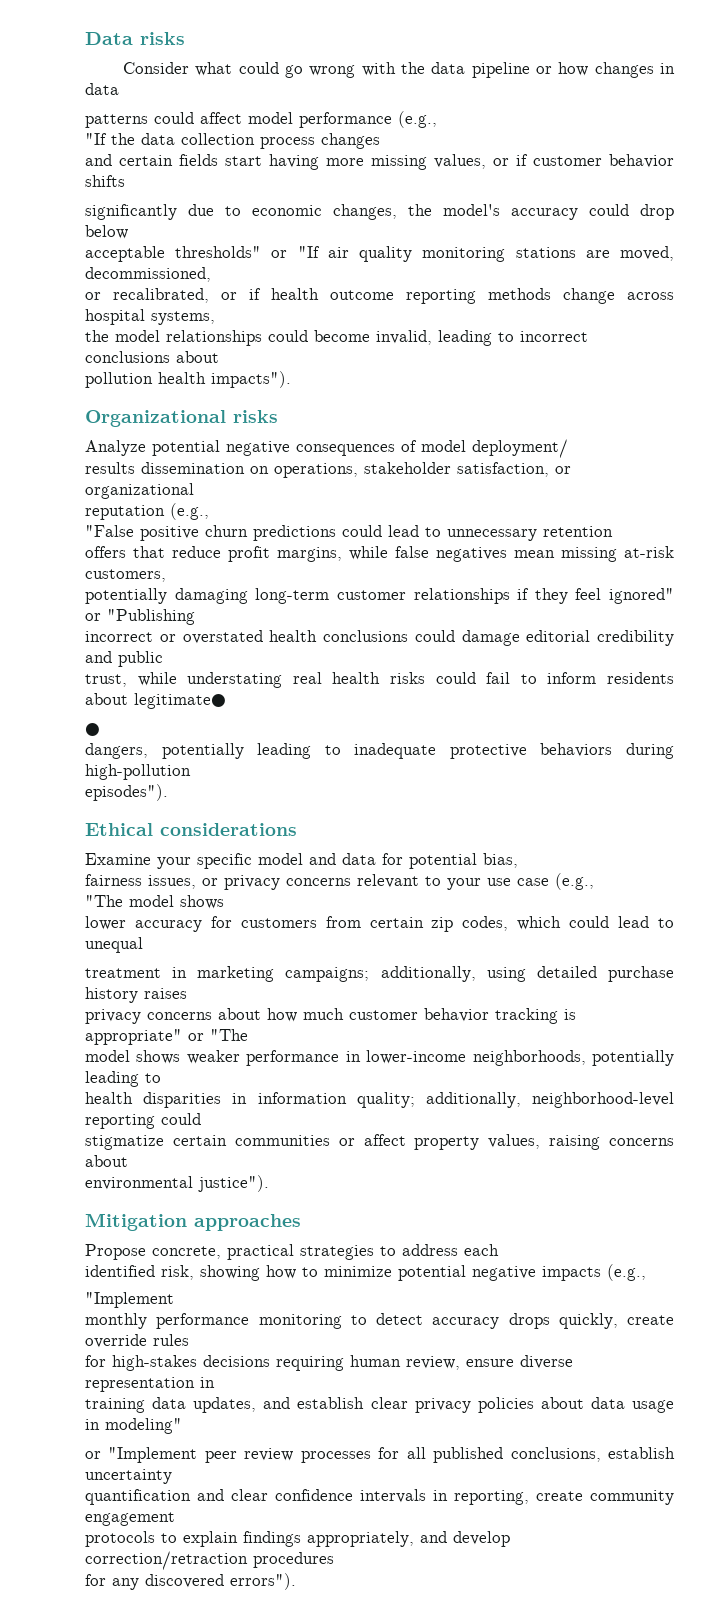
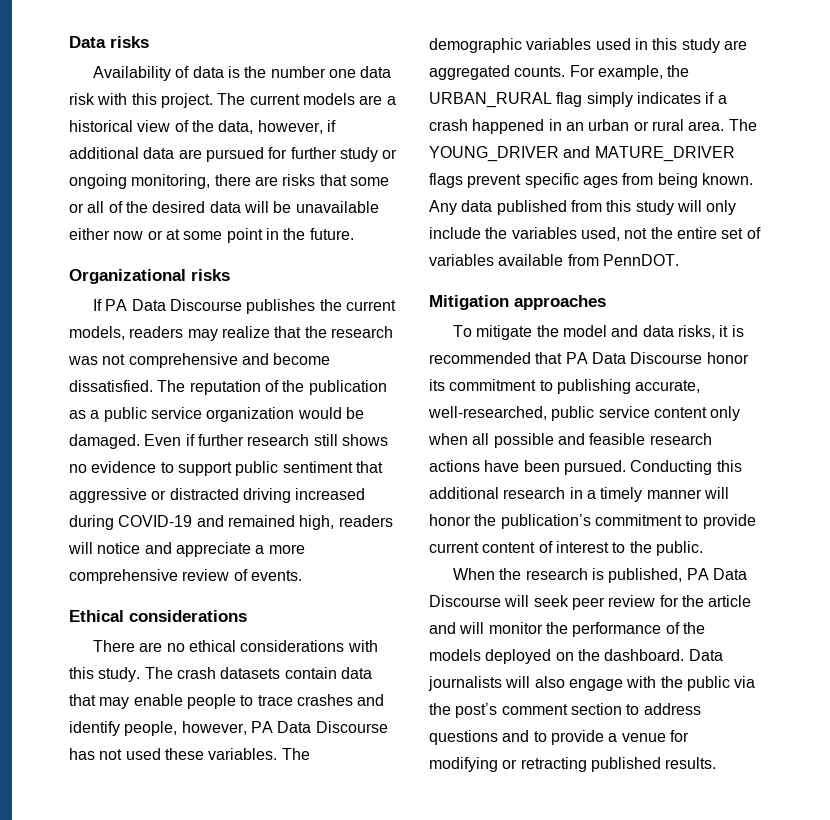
[123,62,675,78] [85,83,119,95] [85,111,437,128] [85,133,380,149] [85,154,674,170] [85,175,125,187] [85,204,674,220] [85,225,128,239] [85,246,674,262] [85,267,211,282] [85,288,674,304] [85,309,215,325] [85,330,588,346] [85,351,219,363] [85,371,291,388] [85,410,278,427] [85,439,568,458] [85,462,571,478] [85,483,194,499] [85,503,209,520] [85,525,613,541] [85,546,674,562] [85,569,166,582] [85,588,674,604] [85,609,195,625] [85,630,674,646] [85,651,163,667] [85,672,675,688] [85,693,226,709] [85,723,100,736] [85,743,674,759] [85,764,191,780] [85,784,168,801] [85,823,297,836] [85,853,518,869] [85,873,594,890] [85,895,224,909] [85,916,674,932] [85,937,143,953] [85,966,675,982] [85,987,187,1003] [85,1008,576,1024] [85,1029,248,1045] [85,1050,674,1066] [85,1071,161,1087] [85,1092,674,1108] [85,1113,201,1129] [85,1134,674,1150] [85,1155,128,1167] [85,1175,269,1192] [85,1213,301,1231] [85,1244,499,1260] [85,1264,646,1281] [85,1292,174,1308] [85,1313,674,1329] [85,1334,189,1348] [85,1355,573,1371] [85,1377,215,1392] [85,1397,675,1413] [85,1418,182,1434] [85,1447,676,1463] [85,1469,172,1484] [85,1489,674,1505] [85,1512,175,1526] [85,1531,510,1547] [85,1551,334,1570] [85,1573,296,1590] Consider what could go wrong with the data pipeline or how changes in data // patterns could affect model performance (e.g., // "If the data collection process changes // and certain fields start having more missing values, or if customer behavior shifts // significantly due to economic changes, the model's accuracy could drop below // acceptable thresholds" or "If air quality monitoring stations are moved, decommissioned, // or recalibrated, or if health outcome reporting methods change across hospital systems, // the model relationships could become invalid, leading to incorrect conclusions about // pollution health impacts"). // Organizational risks // Analyze potential negative consequences of model deployment/ // results dissemination on operations, stakeholder satisfaction, or organizational // reputation (e.g., // "False positive churn predictions could lead to unnecessary retention // offers that reduce profit margins, while false negatives mean missing at-risk customers, // potentially damaging long-term customer relationships if they feel ignored" or "Publishing // incorrect or overstated health conclusions could damage editorial credibility and public // trust, while understating real health risks could fail to inform residents about legitimate● // ● // dangers, potentially leading to inadequate protective behaviors during high-pollution // episodes"). // Ethical considerations // Examine your specific model and data for potential bias, // fairness issues, or privacy concerns relevant to your use case (e.g., // "The model shows // lower accuracy for customers from certain zip codes, which could lead to unequal // treatment in marketing campaigns; additionally, using detailed purchase history raises // privacy concerns about how much customer behavior tracking is appropriate" or "The // model shows weaker performance in lower-income neighborhoods, potentially leading to // health disparities in information quality; additionally, neighborhood-level reporting could // stigmatize certain communities or affect property values, raising concerns about // environmental justice"). // Mitigation approaches // Propose concrete, practical strategies to address each // identified risk, showing how to minimize potential negative impacts (e.g., // "Implement // monthly performance monitoring to detect accuracy drops quickly, create override rules // for high-stakes decisions requiring human review, ensure diverse representation in // training data updates, and establish clear privacy policies about data usage in modeling" // or "Implement peer review processes for all published conclusions, establish uncertainty // quantification and clear confidence intervals in reporting, create community engagement // protocols to explain findings appropriately, and develop correction/retraction procedures // for any discovered errors"). -> [93,66,392,81] [69,93,396,108] [69,120,336,134] [69,147,398,162] [69,174,389,189] [69,201,379,213] [69,228,354,243] [69,269,230,284] [93,299,396,314] [69,326,393,341] [68,353,331,368] [69,380,387,395] [69,407,364,422] [69,434,388,449] [69,461,383,476] [69,488,366,503] [69,515,393,530] [68,542,305,557] [69,569,302,584] [69,610,247,622] [93,640,378,652] [69,667,372,682] [69,694,385,709] [69,721,388,736] [69,748,310,760] [429,38,747,53] [429,65,690,80] [429,92,727,108] [429,119,757,134] [429,146,735,162] [429,173,753,188] [429,200,737,215] [429,227,761,241] [429,254,679,266] [429,295,606,310] [453,325,744,340] [429,352,749,364] [429,379,701,394] [428,406,741,421] [428,433,712,448] [429,460,742,475] [429,487,729,502] [429,514,756,529] [429,541,703,556] [453,568,747,583] [429,595,752,610] [429,622,705,637] [429,649,723,664] [428,676,756,691] [429,703,701,718] [429,730,689,745] [429,757,717,772] Availability of data is the number one data risk with this project. The current models are a historical view of the data, however, if additional data are pursued for further study or ongoing monitoring, there are risks that some or all of the desired data will be unavailable either now or at some point in the future. // Organizational risks // If PA Data Discourse publishes the current models, readers may realize that the research was not comprehensive and become dissatisfied. The reputation of the publication as a public service organization would be damaged. Even if further research still shows no evidence to support public sentiment that aggressive or distracted driving increased during COVID-19 and remained high, readers will notice and appreciate a more comprehensive review of events. // Ethical considerations // There are no ethical considerations with this study. The crash datasets contain data that may enable people to trace crashes and identify people, however, PA Data Discourse has not used these variables. The demographic variables used in this study are aggregated counts. For example, the URBAN_RURAL flag simply indicates if a crash happened in an urban or rural area. The YOUNG_DRIVER and MATURE_DRIVER flags prevent specific ages from being known. Any data published from this study will only include the variables used, not the entire set of variables available from PennDOT. // Mitigation approaches // To mitigate the model and data risks, it is recommended that PA Data Discourse honor its commitment to publishing accurate, well-researched, public service content only when all possible and feasible research actions have been pursued. Conducting this additional research in a timely manner will honor the publication’s commitment to provide current content of interest to the public. // When the research is published, PA Data Discourse will seek peer review for the article and will monitor the performance of the models deployed on the dashboard. Data journalists will also engage with the public via the post’s comment section to address questions and to provide a venue for modifying or retracting published results.

